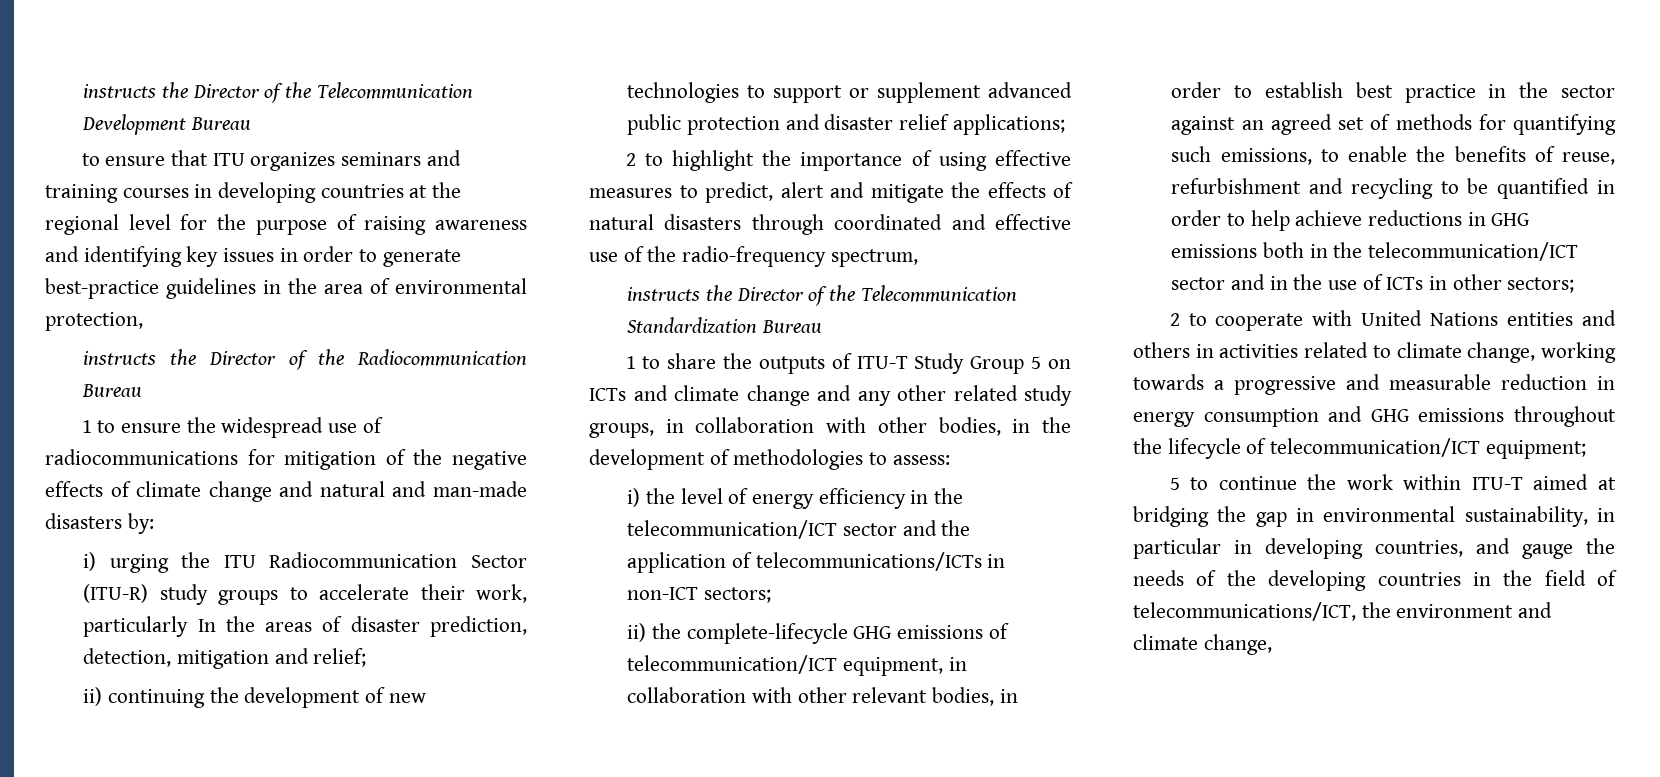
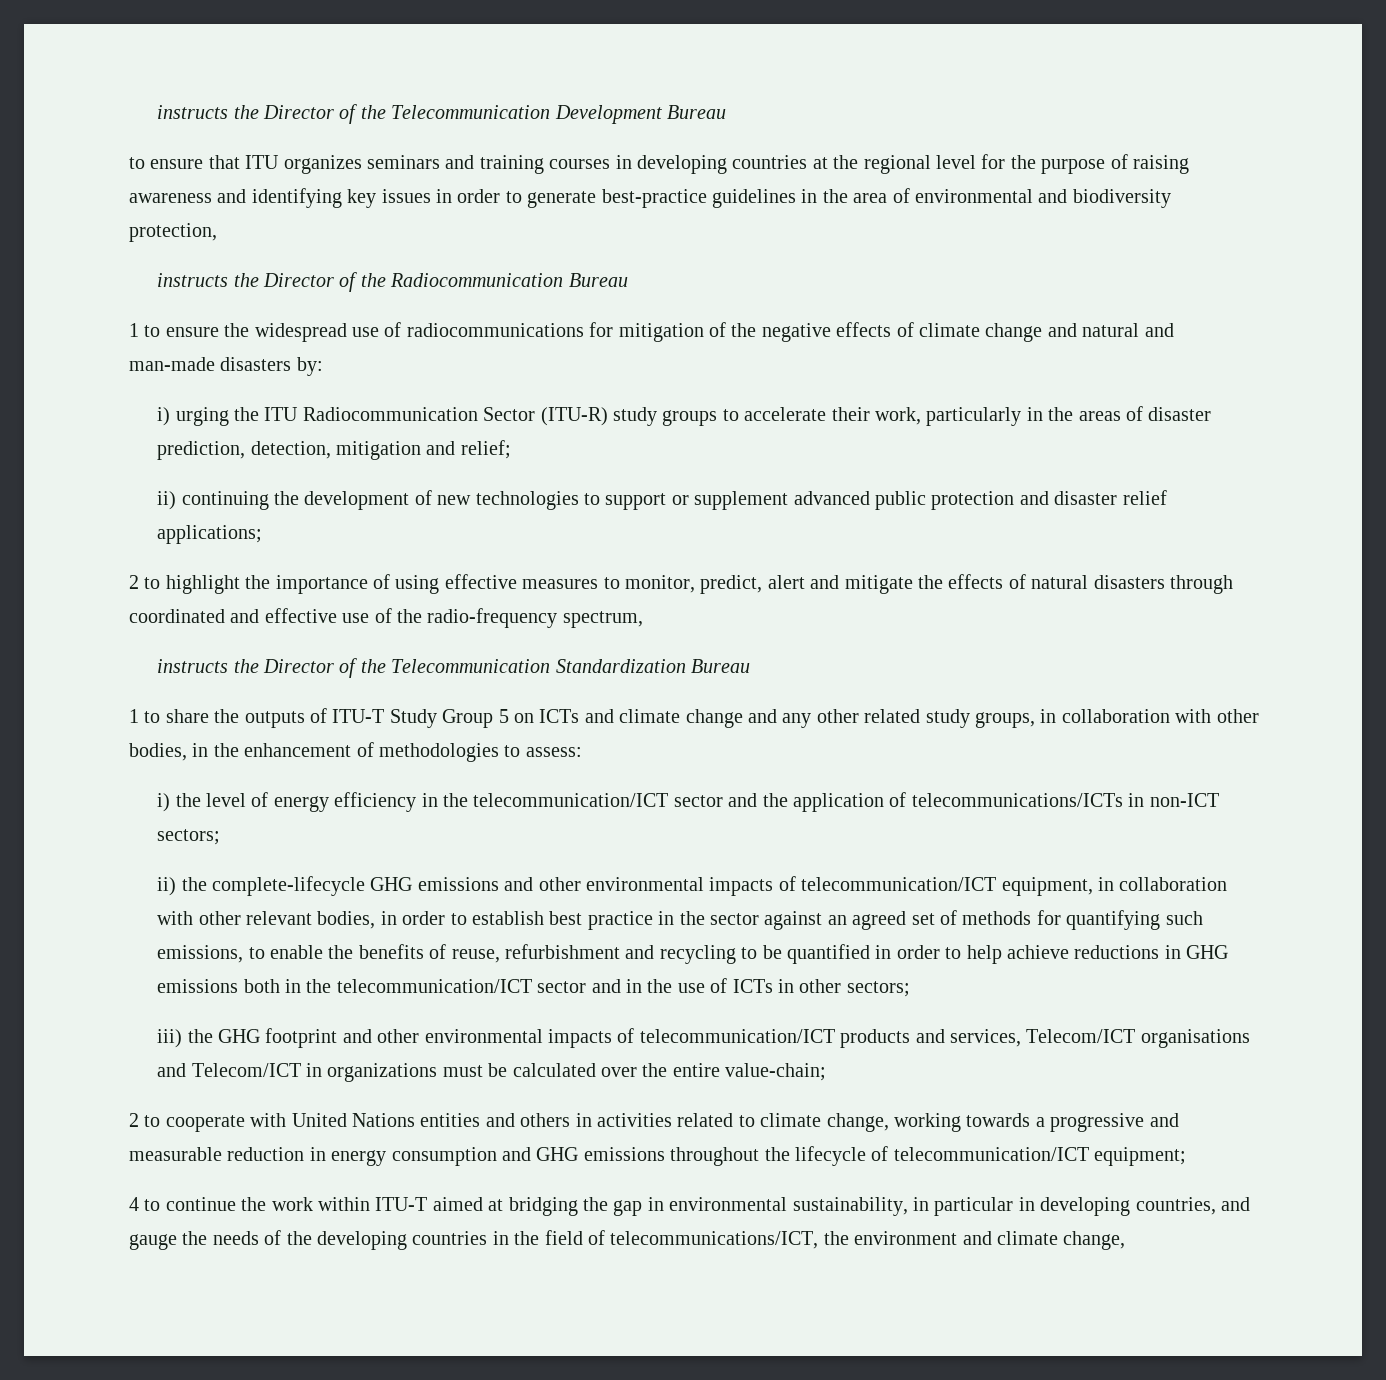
(527, 286) none -> [1038,189,1171,208] and biodiversity
[197,619,216,632] In -> [1026,407,1043,421] in
(698, 191) none -> [624,575,695,593] monitor,
[589,449,705,470] development -> [244,743,352,757] enhancement
(983, 632) none -> [504,877,774,896] and other environmental impacts
(1575, 285) none -> [157,1028,1250,1048] [157,1063,827,1082] // iii) the GHG footprint and other environmental impacts of telecommunication/ICT products and services, Telecom/ICT organisations and Telecom/ICT in organizations must be calculated over the entire value-chain;
[1169,477,1180,490] 5 -> [129,1197,139,1211] 4

